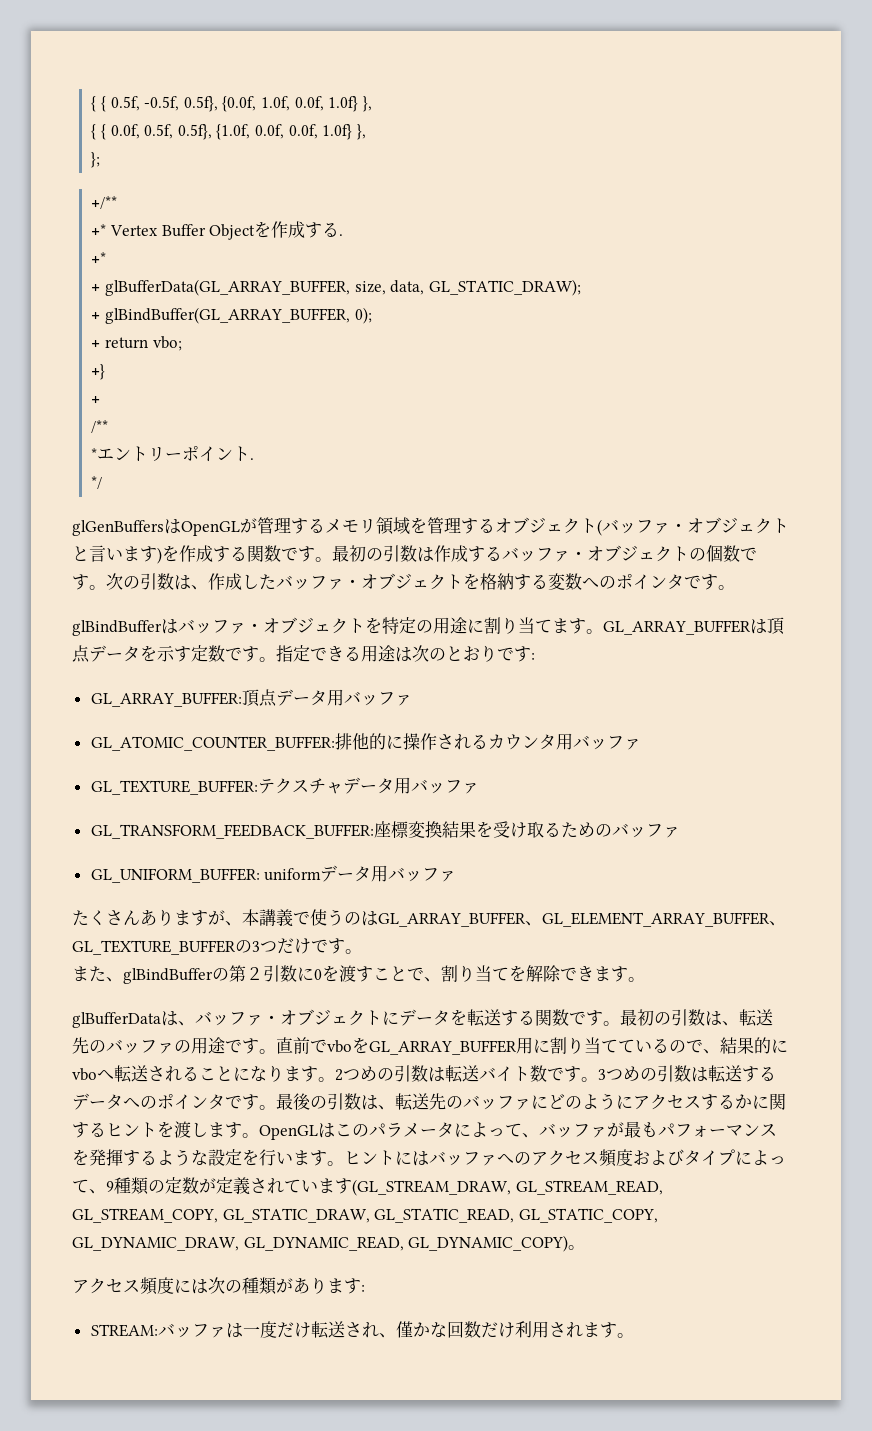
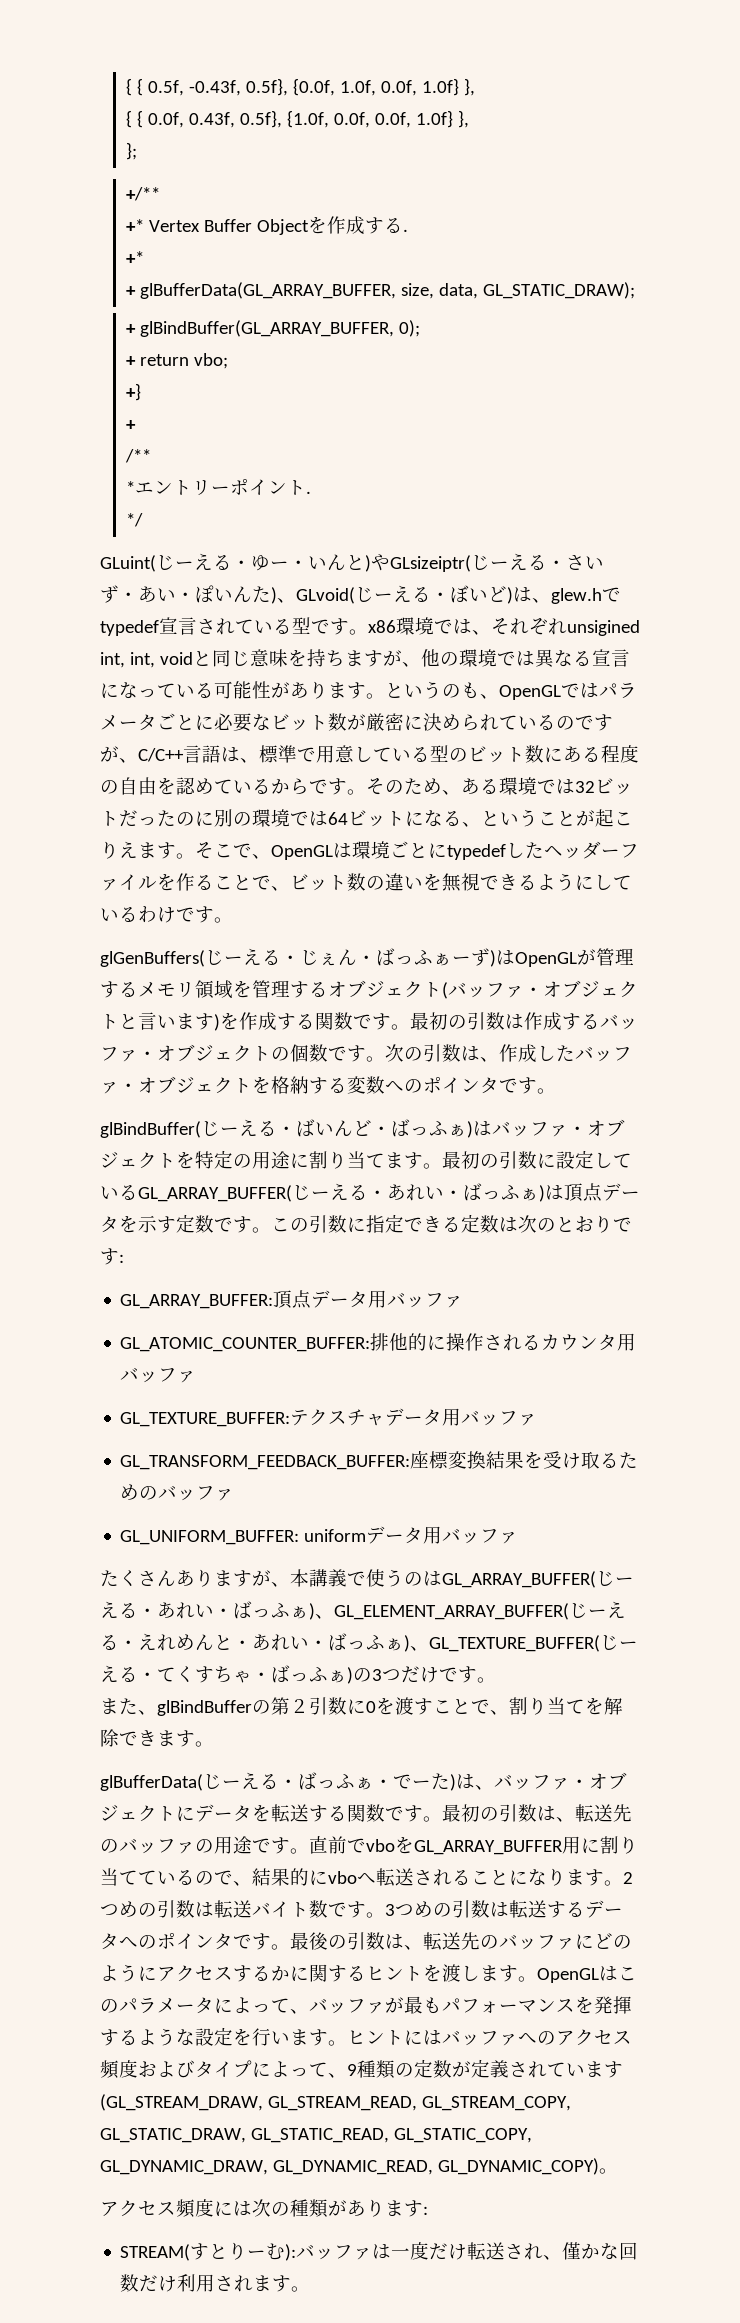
[144,96,180,111] -0.5f, -> [189,80,242,96] -0.43f,
[144,124,174,139] 0.5f, -> [189,112,236,128] 0.43f,
[72,520,164,536] glGenBuffers -> [100,553,604,572] [100,585,621,604] [100,617,640,636] [100,649,630,668] [100,681,637,700] [100,713,613,732] [100,745,639,763] [100,777,633,795] [100,809,633,827] [100,841,639,860] [100,873,632,892] [100,906,233,923] [100,948,496,967] GLuint(じーえる・ゆー・いんと)やGLsizeiptr(じーえる・さいず・あい・ぽいんた)、GLvoid(じーえる・ぼいど)は、glew.hでtypedef宣言されている型です。x86環境では、それぞれunsigined int, int, voidと同じ意味を持ちますが、他の環境では異なる宣言になっている可能性があります。というのも、OpenGLではパラメータごとに必要なビット数が厳密に決められているのですが、C/C++言語は、標準で用意している型のビット数にある程度の自由を認めているからです。そのため、ある環境では32ビットだったのに別の環境では64ビットになる、ということが起こりえます。そこで、OpenGLは環境ごとにtypedefしたヘッダーファイルを作ることで、ビット数の違いを無視できるようにしているわけです。 // glGenBuffers(じーえる・じぇん・ばっふぁーず)
[72,620,162,636] glBindBuffer -> [100,1119,473,1138] glBindBuffer(じーえる・ばいんど・ばっふぁ)
[603,620,751,635] GL_ARRAY_BUFFER -> [442,1150,632,1169] [100,1183,545,1202] 最初の引数に設定しているGL_ARRAY_BUFFER(じーえる・あれい・ばっふぁ)
(276, 659) none -> [271,1215,366,1233] この引数に
[361,645,395,662] 用途 -> [461,1214,499,1233] 定数
[378,912,786,927] [72,940,236,955] GL_ARRAY_BUFFER、GL_ELEMENT_ARRAY_BUFFER、GL_TEXTURE_BUFFER -> [442,1571,634,1588] [100,1601,626,1620] [100,1633,638,1652] [100,1665,353,1684] GL_ARRAY_BUFFER(じーえる・あれい・ばっふぁ)、GL_ELEMENT_ARRAY_BUFFER(じーえる・えれめんと・あれい・ばっふぁ)、GL_TEXTURE_BUFFER(じーえる・てくすちゃ・ばっふぁ)
[72,1012,161,1028] glBufferData -> [100,1772,456,1791] glBufferData(じーえる・ばっふぁ・でーた)
[90,1324,158,1337] STREAM: -> [120,2242,297,2261] STREAM(すとりーむ):

